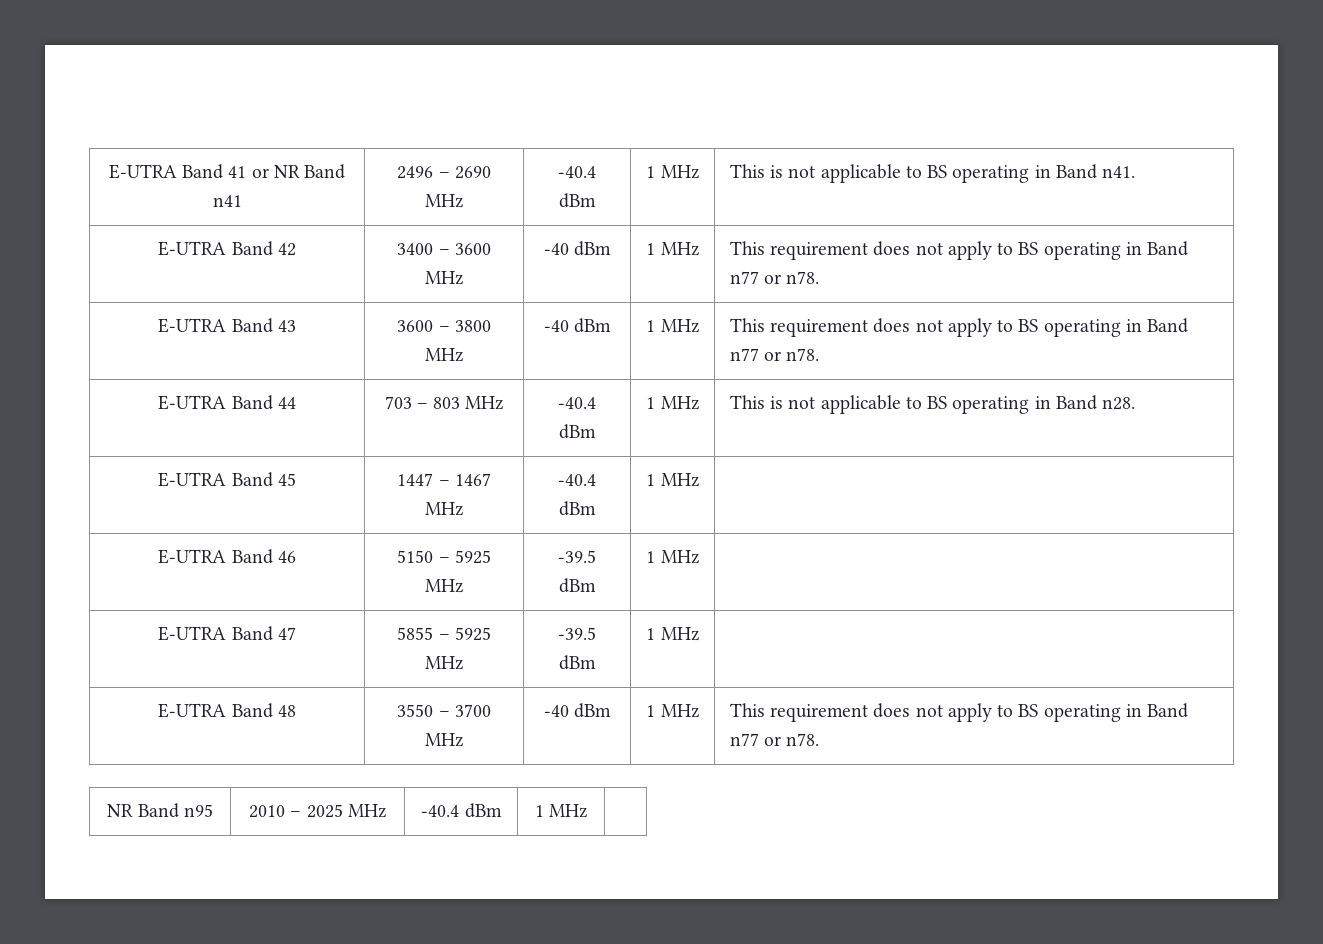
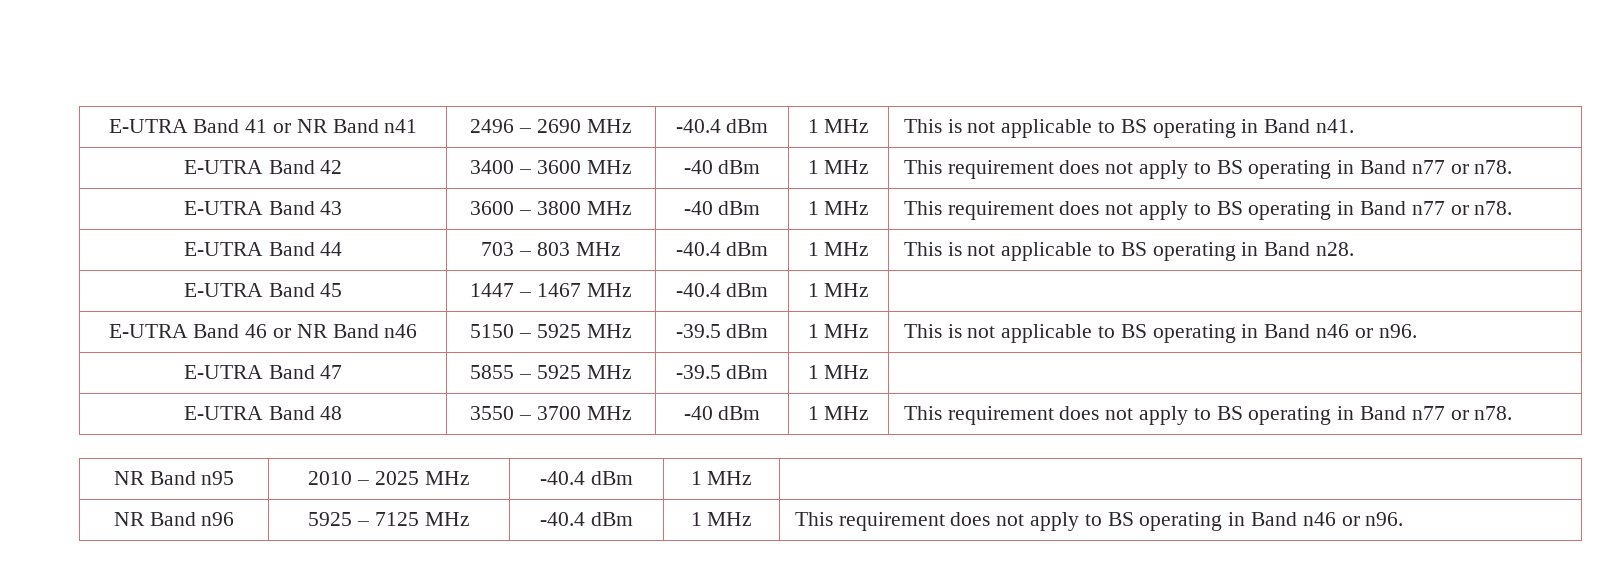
(296, 557) none -> [273,324,418,338] or NR Band n46
(699, 557) none -> [903,324,1417,343] This is not applicable to BS operating in Band n46 or n96.
(588, 811) none -> [113,512,235,526] [308,512,470,526] [540,512,633,526] [690,512,753,526] [794,512,1404,531] // NR Band n96 | 5925 – 7125 MHz | -40.4 dBm | 1 MHz | This requirement does not apply to BS operating in Band n46 or n96.

